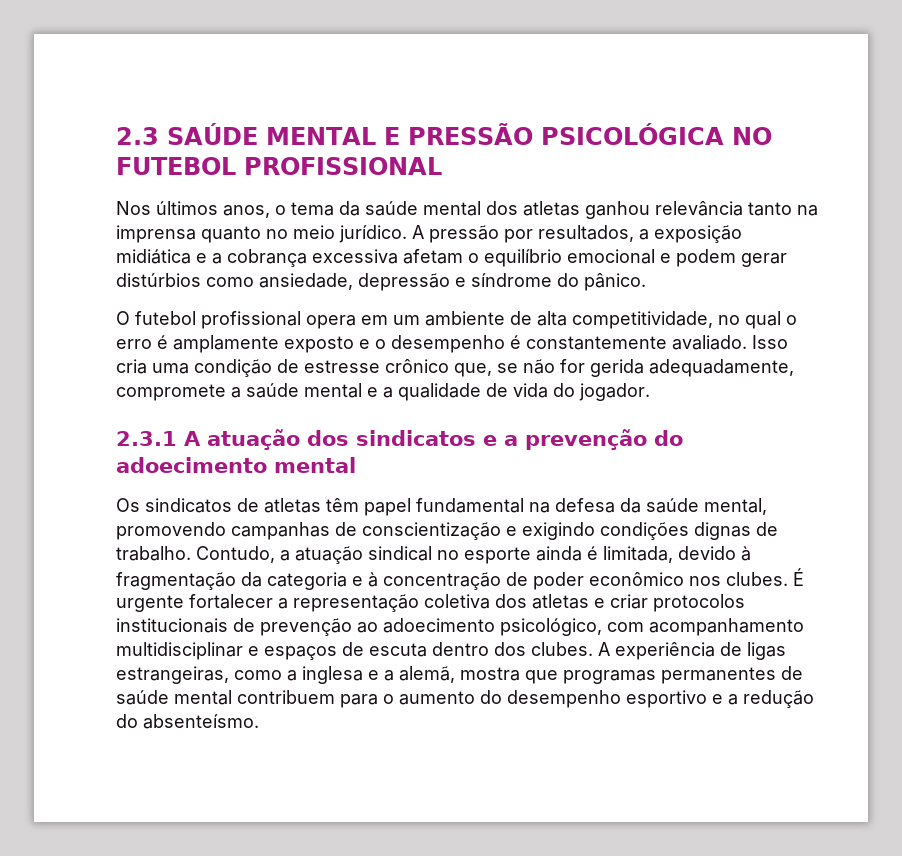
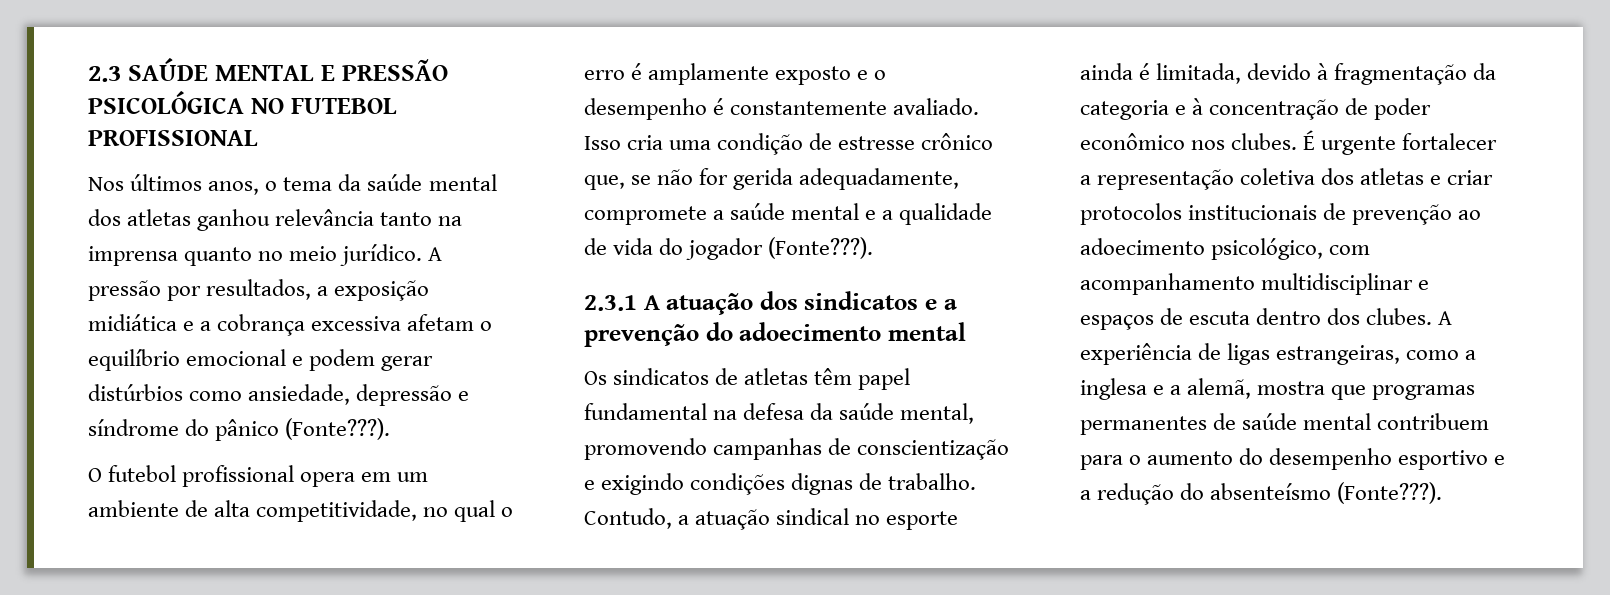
[584,273,646,291] pânico. -> [215,418,391,441] pânico (Fonte???).
[579,383,650,401] jogador. -> [686,237,874,260] jogador (Fonte???).
[143,714,259,729] absenteísmo. -> [1210,482,1443,504] absenteísmo (Fonte???).

